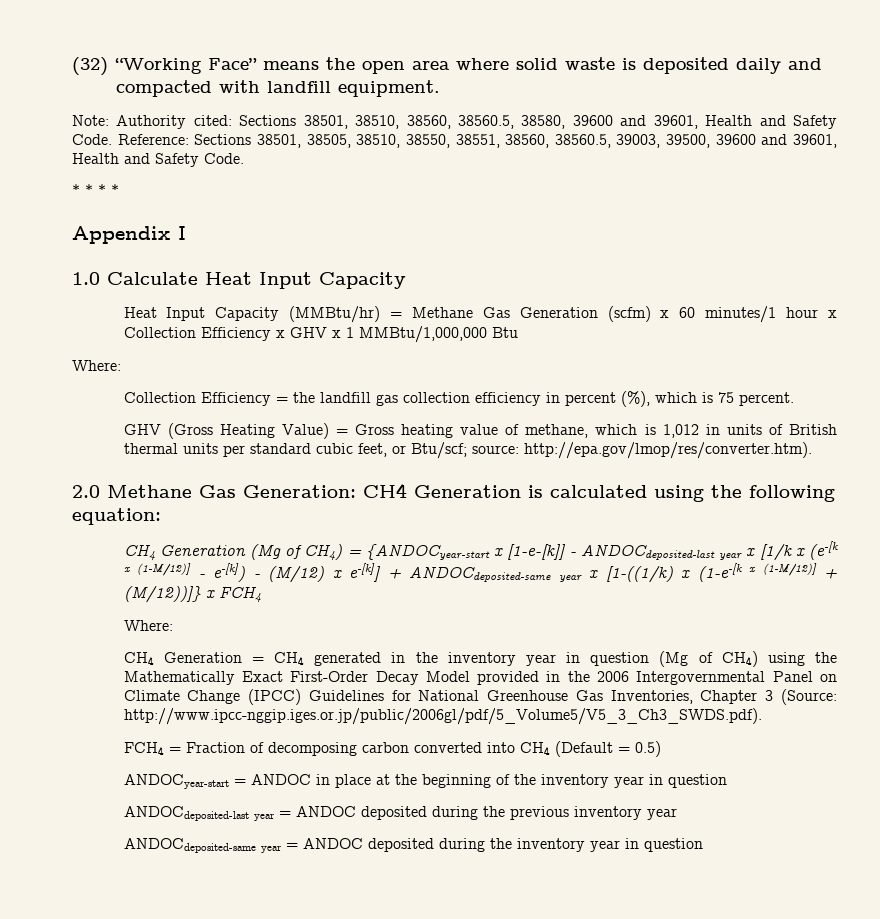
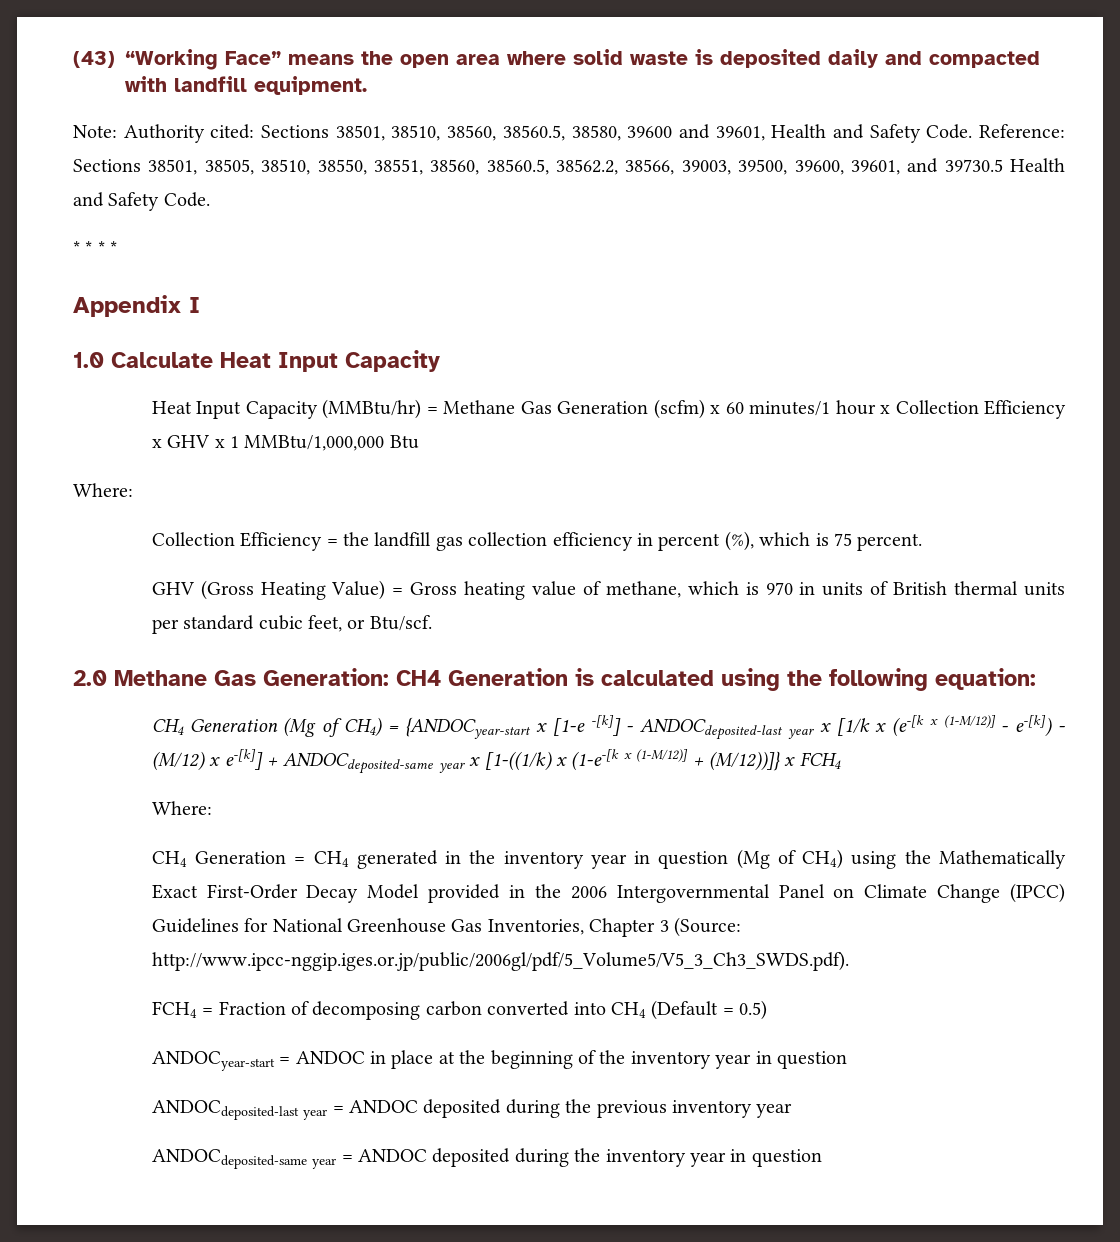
[72,57,108,76] (32) -> [73,51,115,68] (43)
[616,134,837,148] 39003, 39500, 39600 and 39601, -> [556,158,1003,175] 38562.2, 38566, 39003, 39500, 39600, 39601, and 39730.5
[662,424,699,438] 1,012 -> [765,582,793,595] 970
[410,442,812,459] Btu/scf; source: http://epa.gov/lmop/res/converter.htm). -> [369,615,432,631] Btu/scf.
[507,544,567,560] [1-e-[k]] -> [552,715,621,736] [1-e -[k]]

